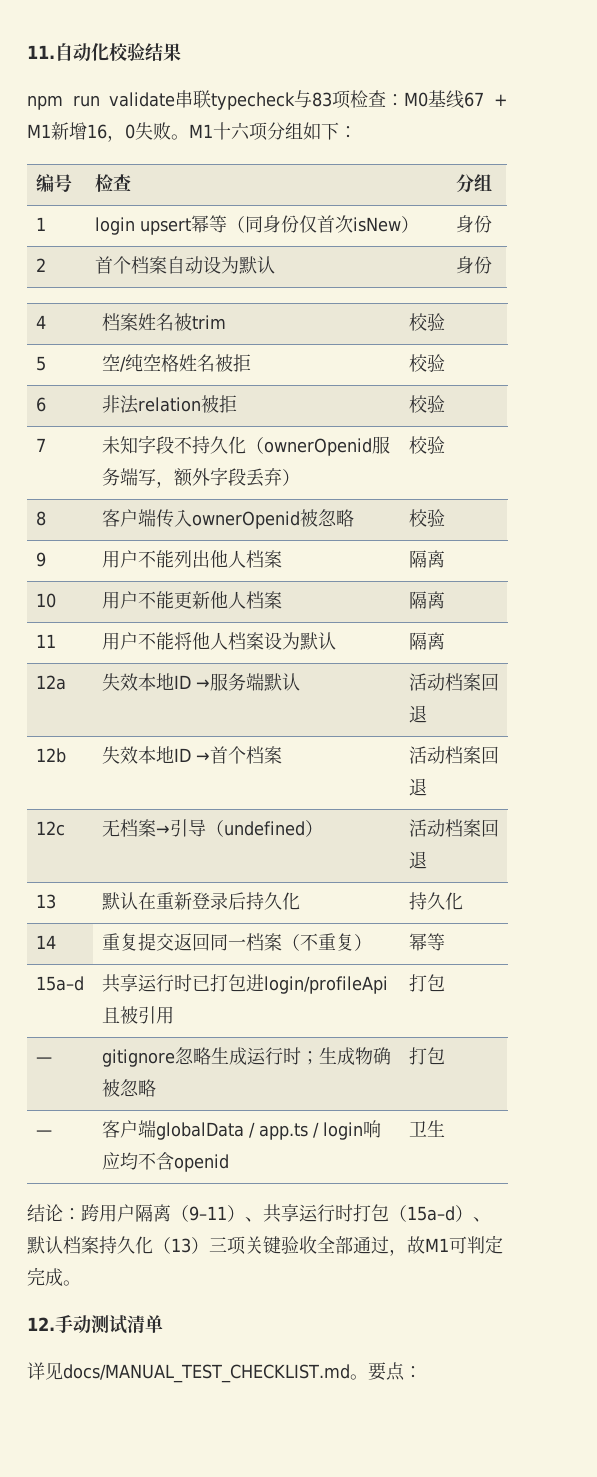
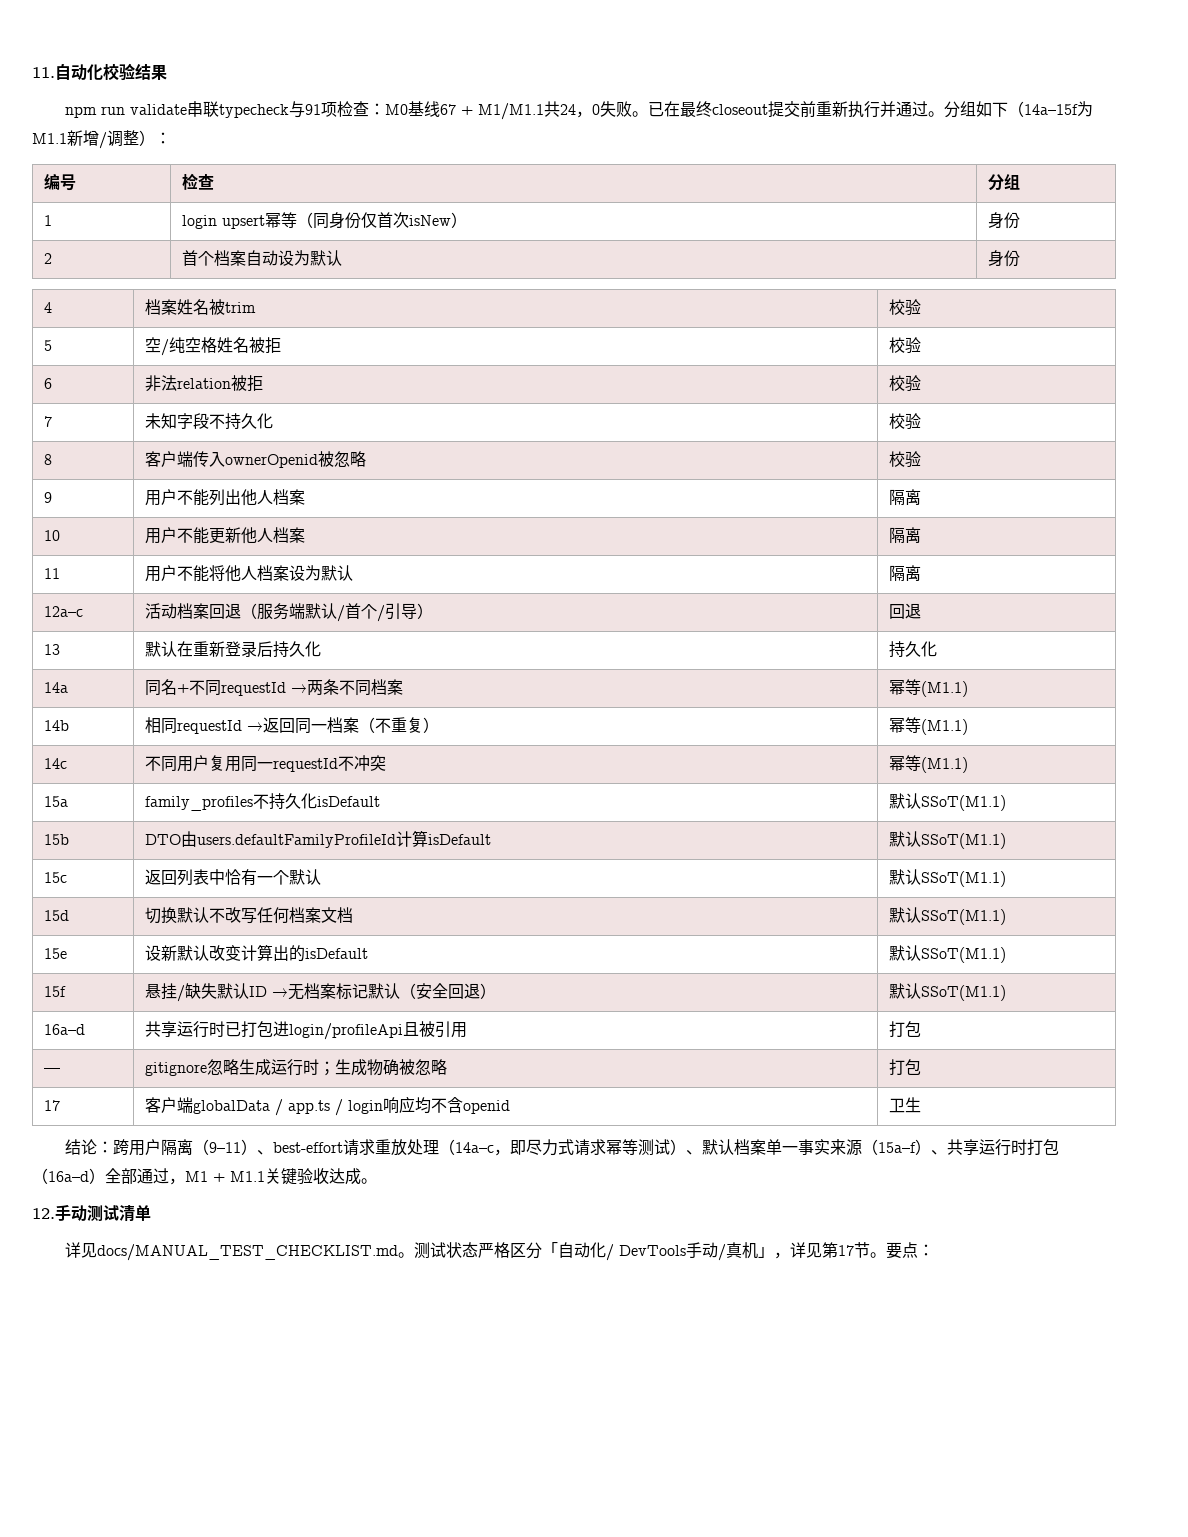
[312,92,333,107] 83 -> [305,104,322,115] 91
[27,122,339,142] M1新增16，0失败。M1十六项分组如下 -> [478,101,1094,120] [32,130,155,149] M1/M1.1共24，0失败。已在最终closeout提交前重新执行并通过。分组如下（14a–15f为M1.1新增/调整）
[245,436,390,456] [101,467,300,488] （ownerOpenid服务端写，额外字段丢弃） -> (273, 421) none
[35,675,66,690] [101,673,300,691] [408,673,499,691] [408,705,427,723] [35,748,66,763] [101,746,282,764] [408,746,499,764] [408,778,427,796] [35,821,65,836] [101,819,323,837] [408,819,481,837] 12a | 失效本地ID →服务端默认 | 活动档案回退 // 12b | 失效本地ID →首个档案 | 活动档案回退 // 12c | 无档案→引导（undefined） | 活动档案 -> [43,606,83,617] [144,603,433,622] 12a–c | 活动档案回退（服务端默认/首个/引导） |
[35,935,56,949] [101,933,174,951] 14 | 重复提交 -> [43,682,68,693] [144,679,403,696] [888,679,968,697] [43,720,69,731] [144,717,263,734] 14a | 同名+不同requestId →两条不同档案 | 幂等(M1.1) // 14b | 相同requestId →
[35,976,84,991] // 15a–d -> [920,719,968,735] [43,758,67,769] [144,755,386,772] [888,755,968,773] [43,796,68,807] [144,793,380,811] [888,793,1006,811] [43,834,69,845] [144,830,491,848] [888,831,1006,849] [43,872,67,883] [144,869,321,886] [888,869,1006,887] [43,910,69,921] [144,907,353,924] [888,907,1006,925] [43,948,67,959] [144,944,368,962] [888,945,1006,963] [43,986,66,997] [144,983,496,1002] [888,983,1006,1001] [43,1024,85,1035] (M1.1) // 14c | 不同用户复用同一requestId不冲突 | 幂等(M1.1) // 15a | family_profiles不持久化isDefault | 默认SSoT(M1.1) // 15b | DTO由users.defaultFamilyProfileId计算isDefault | 默认SSoT(M1.1) // 15c | 返回列表中恰有一个默认 | 默认SSoT(M1.1) // 15d | 切换默认不改写任何档案文档 | 默认SSoT(M1.1) // 15e | 设新默认改变计算出的isDefault | 默认SSoT(M1.1) // 15f | 悬挂/缺失默认ID →无档案标记默认（安全回退） | 默认SSoT(M1.1) // 16a–d
[35,1130,52,1136] — -> [43,1100,60,1111] 17
[263,1204,491,1223] [27,1235,503,1256] [27,1267,45,1286] 共享运行时打包（15a–d）、默认档案持久化（13）三项关键验收全部通过，故M1可判定完 -> [273,1139,1060,1156] [32,1168,345,1185] best-effort请求重放处理（14a–c，即尽力式请求幂等测试）、默认档案单一事实来源（15a–f）、共享运行时打包（16a–d）全部通过，M1 + M1.1关键验收达
(368, 1377) none -> [414,1242,887,1261] 测试状态严格区分「自动化/ DevTools手动/真机」，详见第17节。

